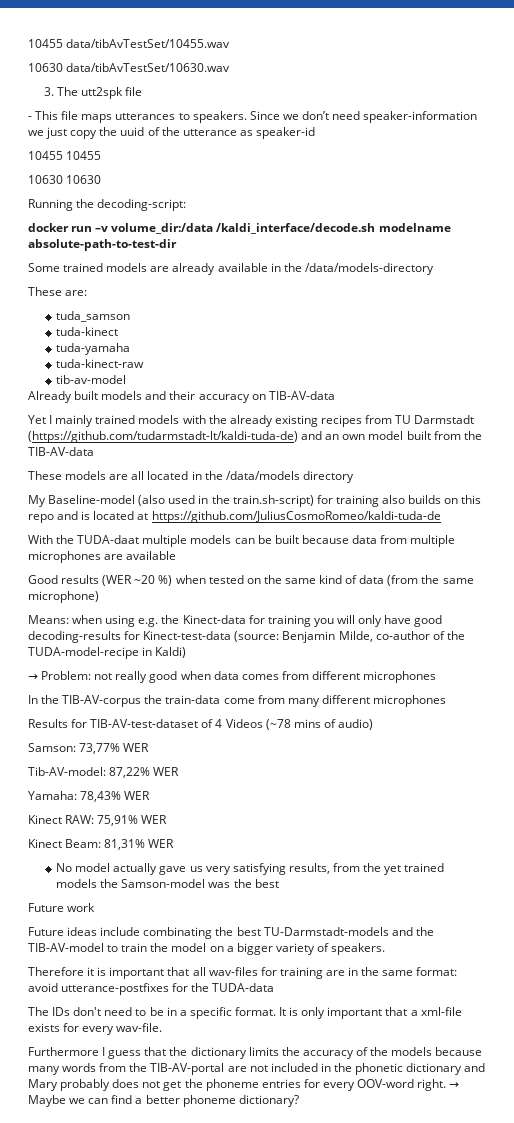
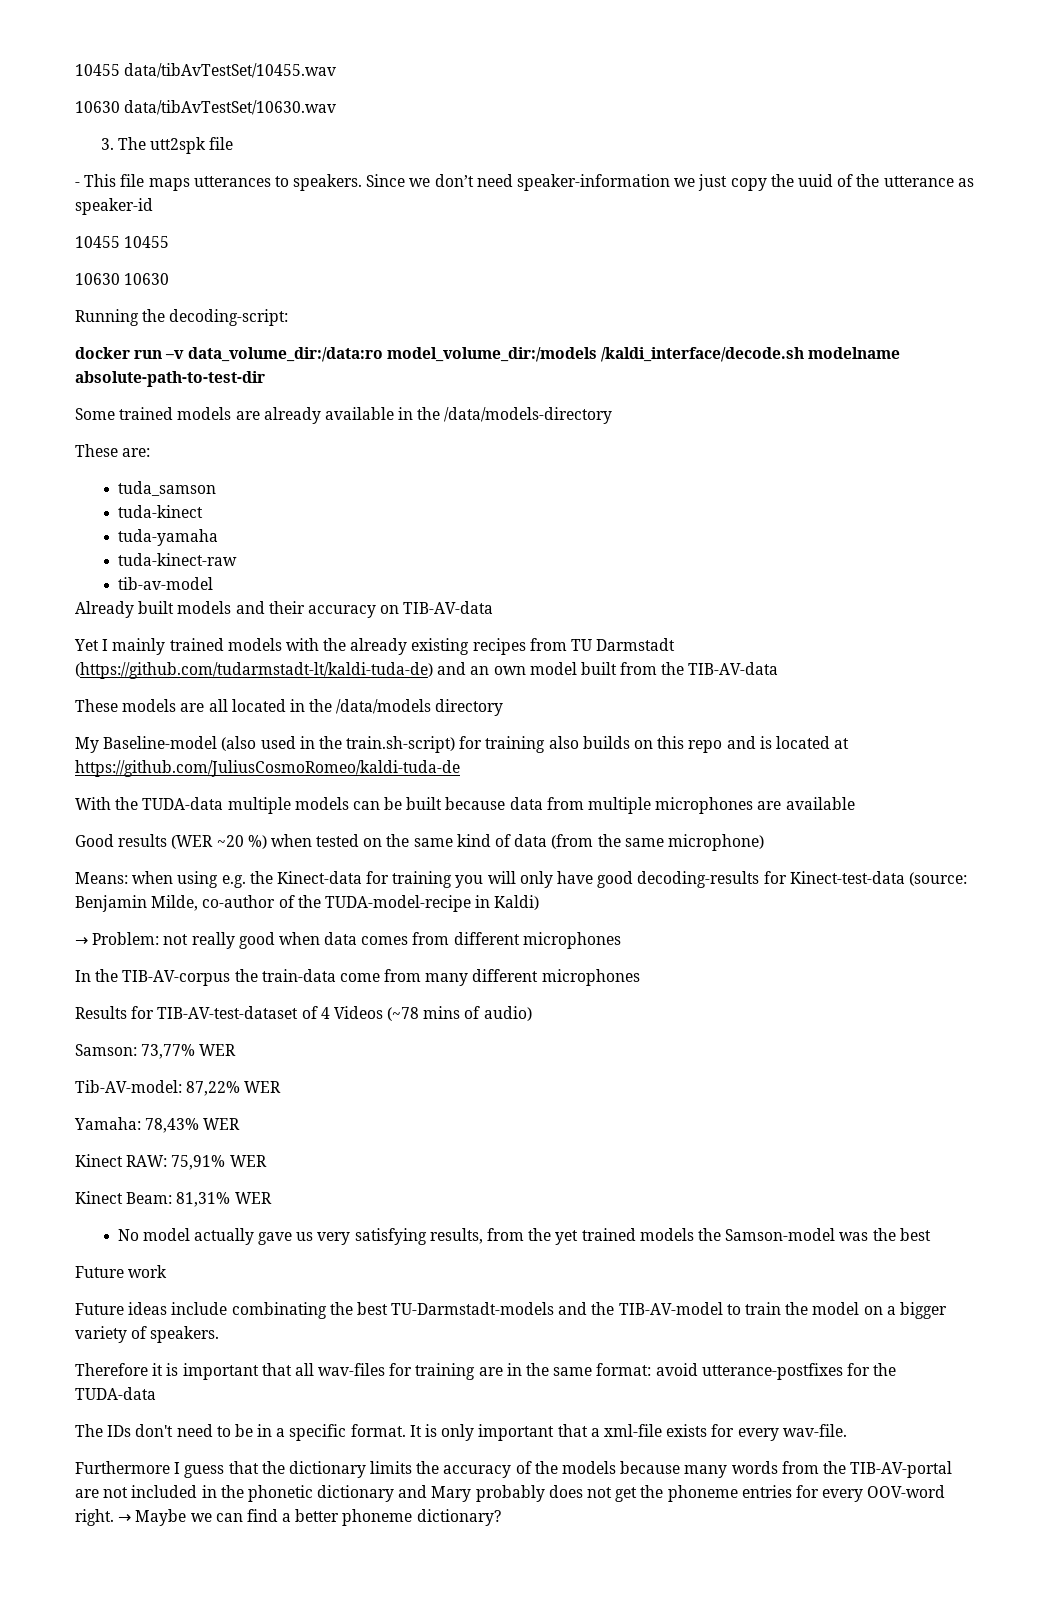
[111,223,214,234] volume_dir:/data -> [187,347,597,362] data_volume_dir:/data:ro model_volume_dir:/models
[77,535,140,544] TUDA-daat -> [142,797,224,810] TUDA-data

